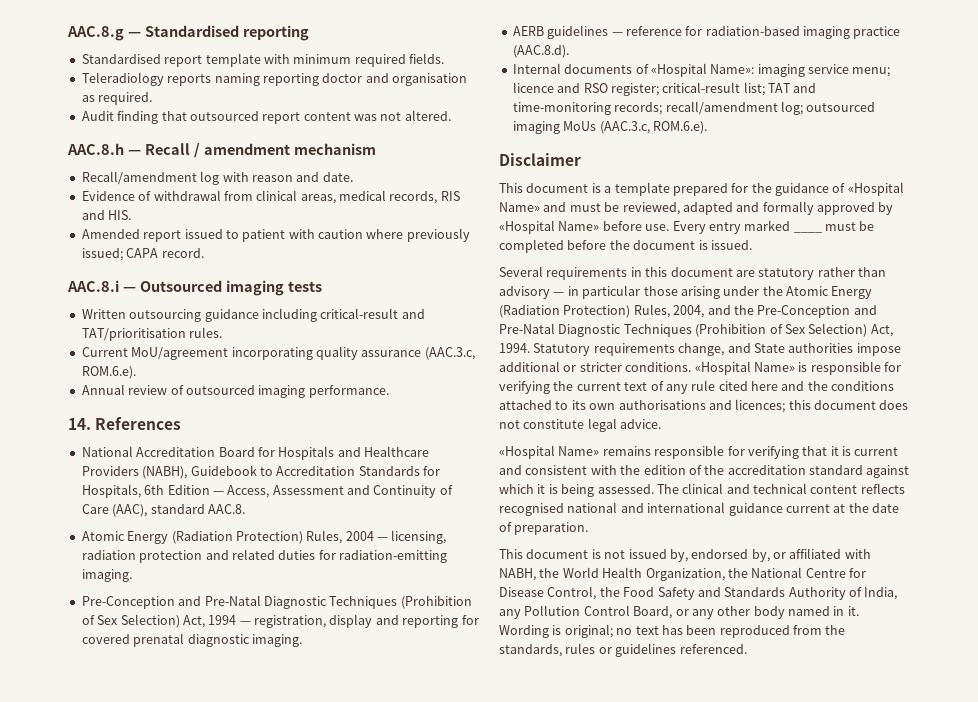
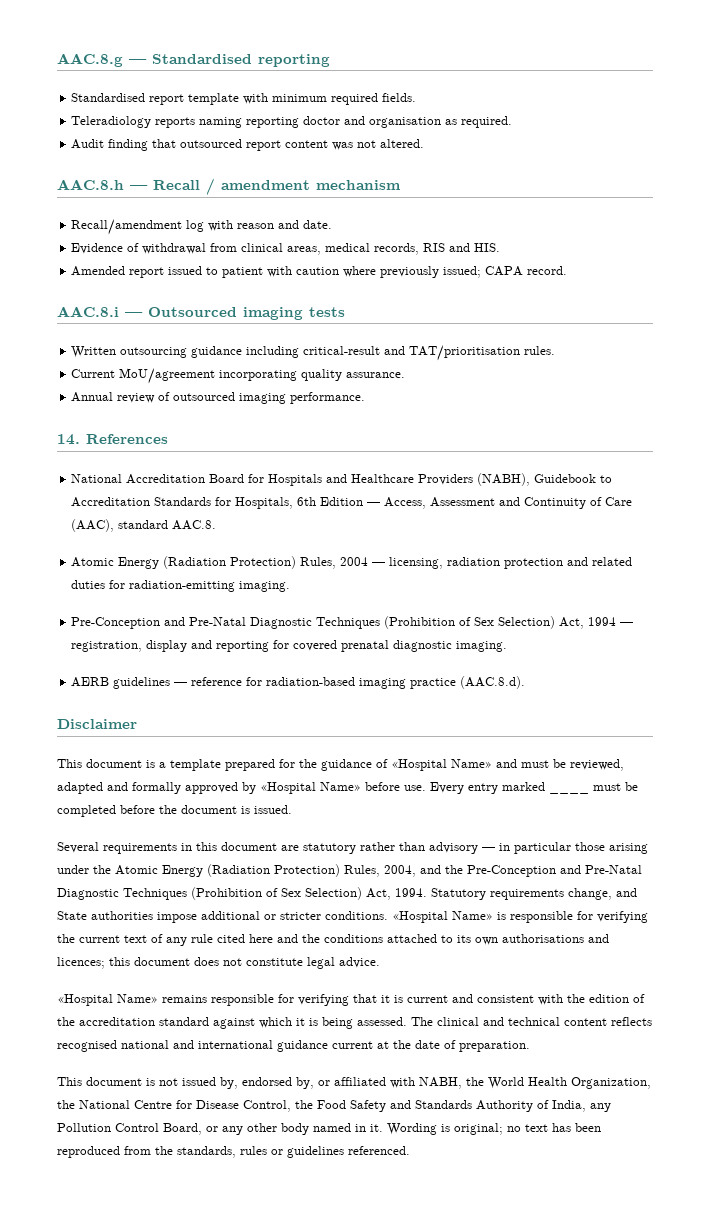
[361,347,475,360] [81,366,136,379] assurance (AAC.3.c, ROM.6.e). -> [346,372,406,378] assurance.
[512,63,891,77] [512,82,817,96] [512,101,876,115] [512,121,707,134] // Internal documents of «Hospital Name»: imaging service menu; licence and RSO register; critical-result list; TAT and time-monitoring records; recall/amendment log; outsourced imaging MoUs (AAC.3.c, ROM.6.e). -> (526, 682) none

